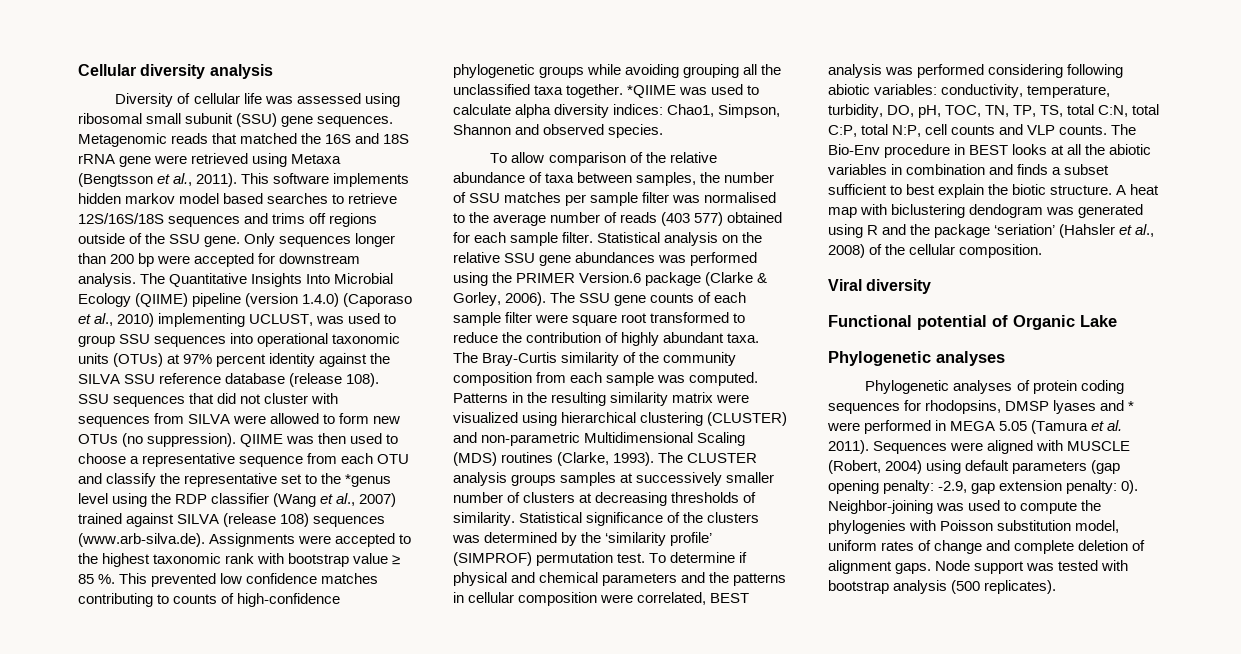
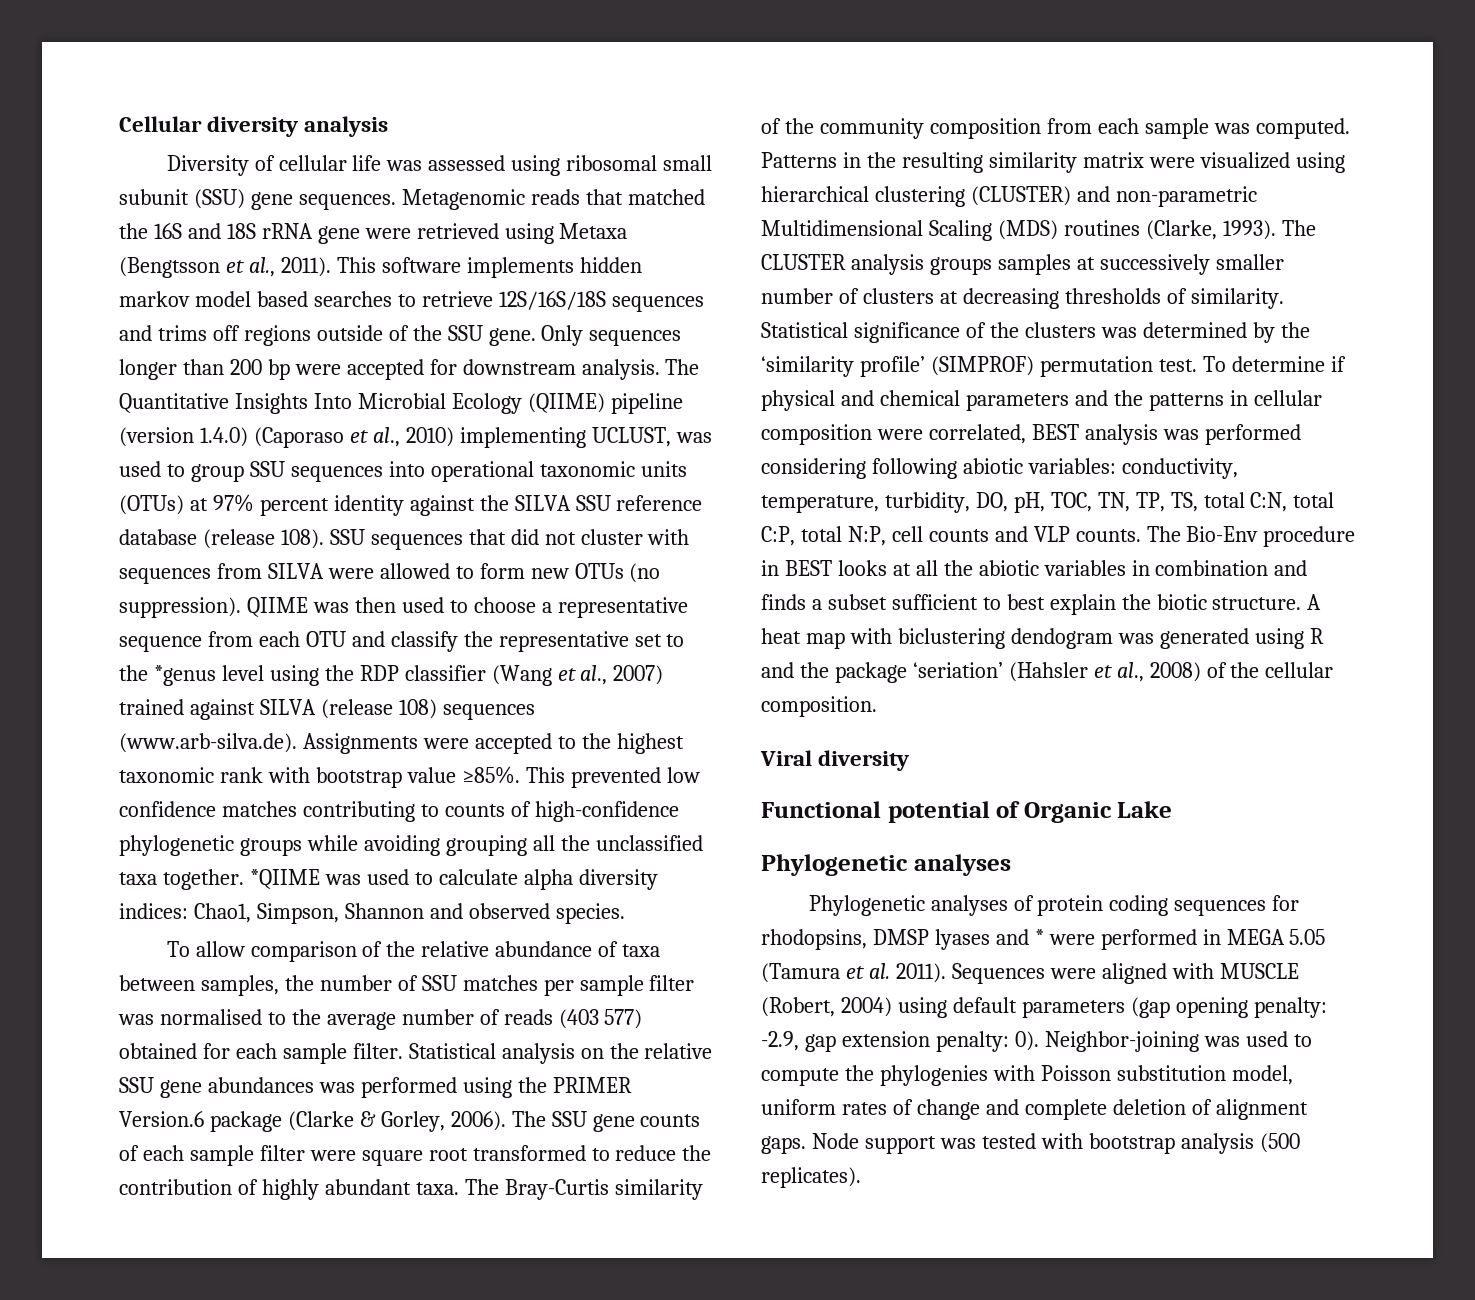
[392,555,401,565] [78,574,116,584] ≥ 85 %. -> [461,766,520,784] ≥85%.

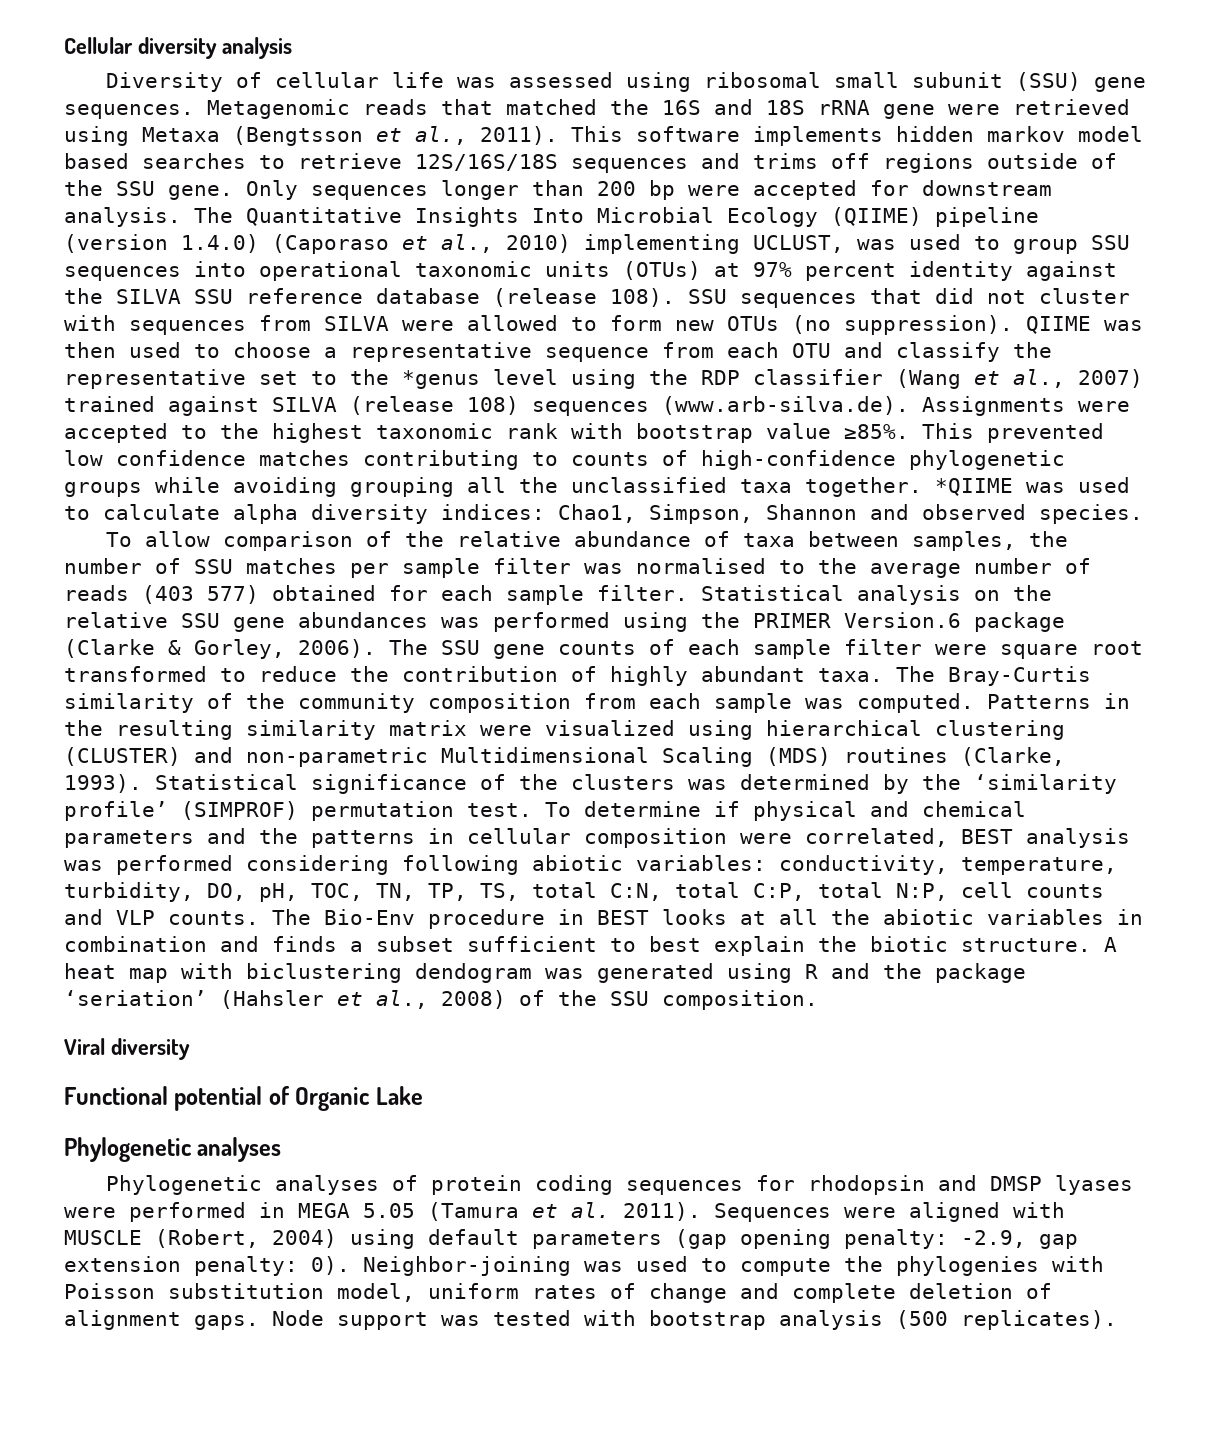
[1281,220,1316,236] [761,254,1284,275] [761,288,1284,309] The CLUSTER analysis groups samples at successively smaller number of clusters at decreasing thresholds of similarity. -> (142, 783) none
[1265,662,1334,678] cellular -> [610,991,649,1006] SSU
[761,929,1044,950] rhodopsins, DMSP lyases and * -> [808,1175,1134,1195] rhodopsin and DMSP lyases

